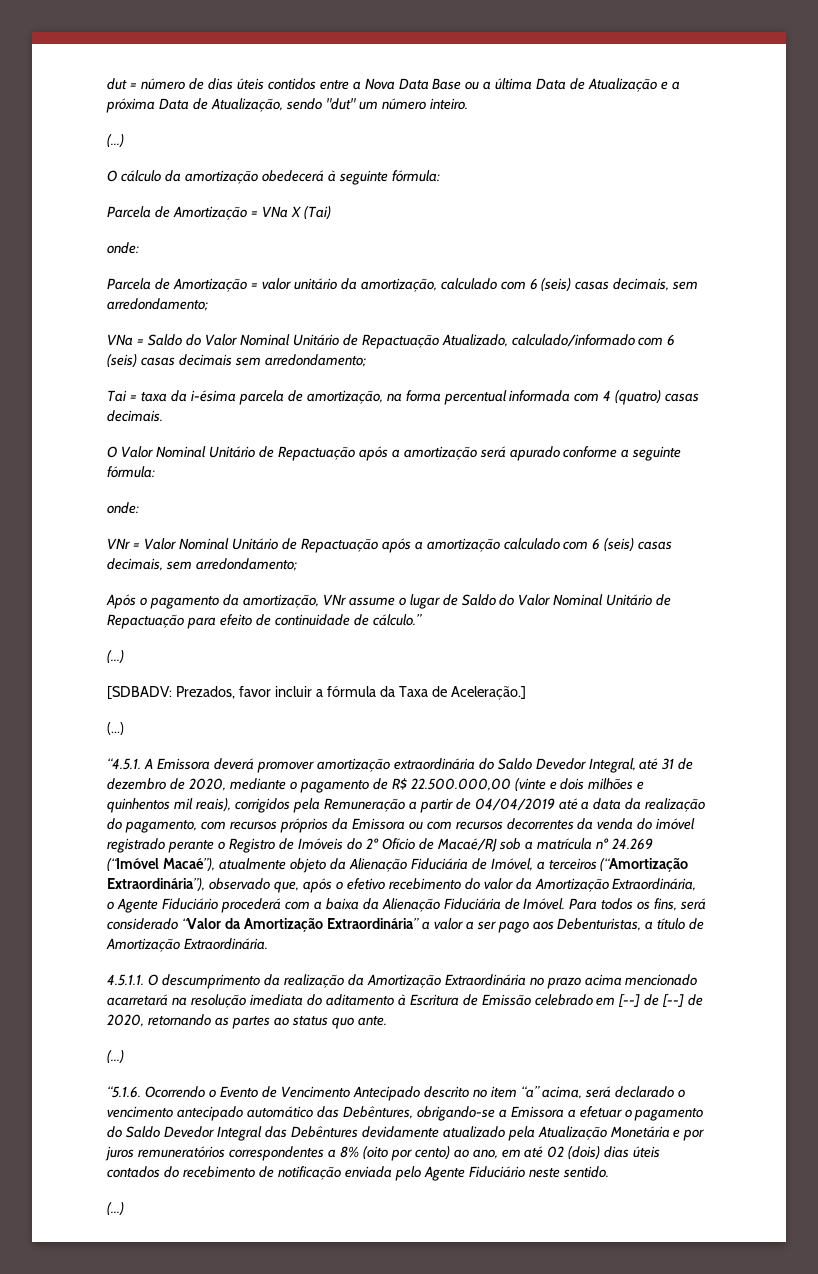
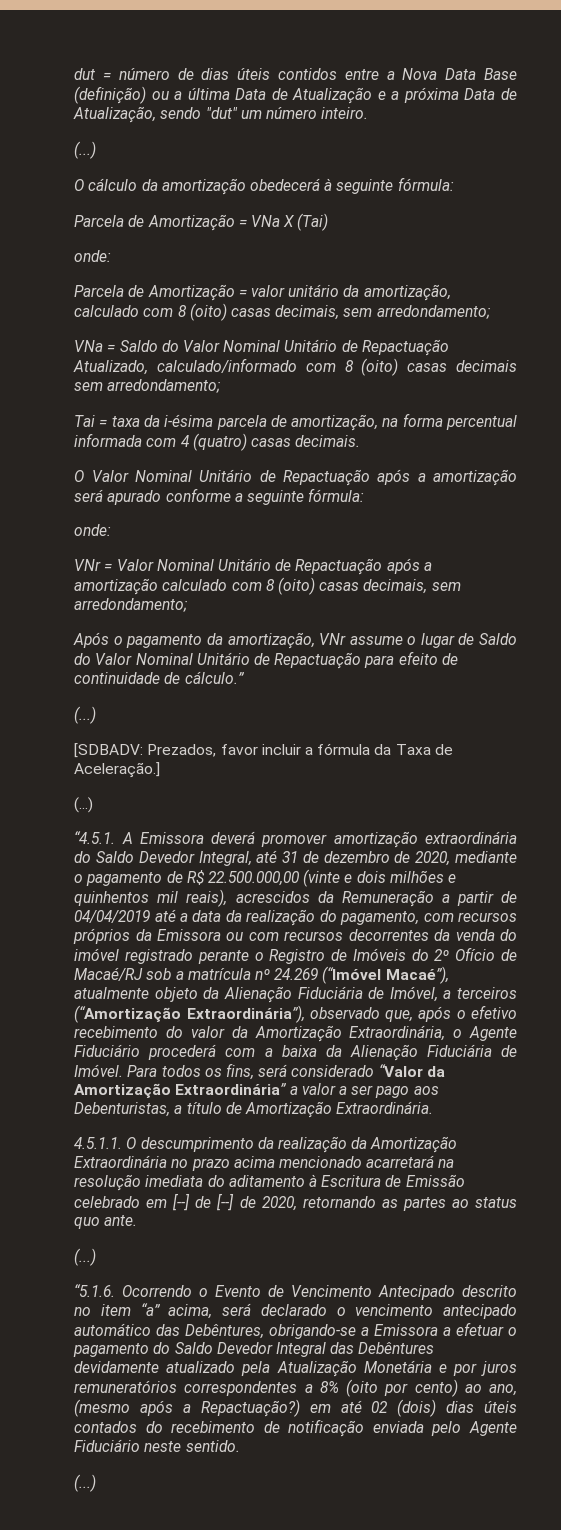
(462, 84) none -> [74,86,147,104] (definição)
[529,278,572,291] 6 (seis) -> [177,303,227,321] 8 (oito)
[667,334,676,346] [107,354,138,367] 6 (seis) -> [344,358,399,376] 8 (oito)
[592,538,635,551] 6 (seis) -> [265,577,315,595] 8 (oito)
[235,798,321,813] corrigidos pela -> [235,891,334,903] acrescidos da
(498, 1154) none -> [74,1399,300,1417] (mesmo após a Repactuação?)

